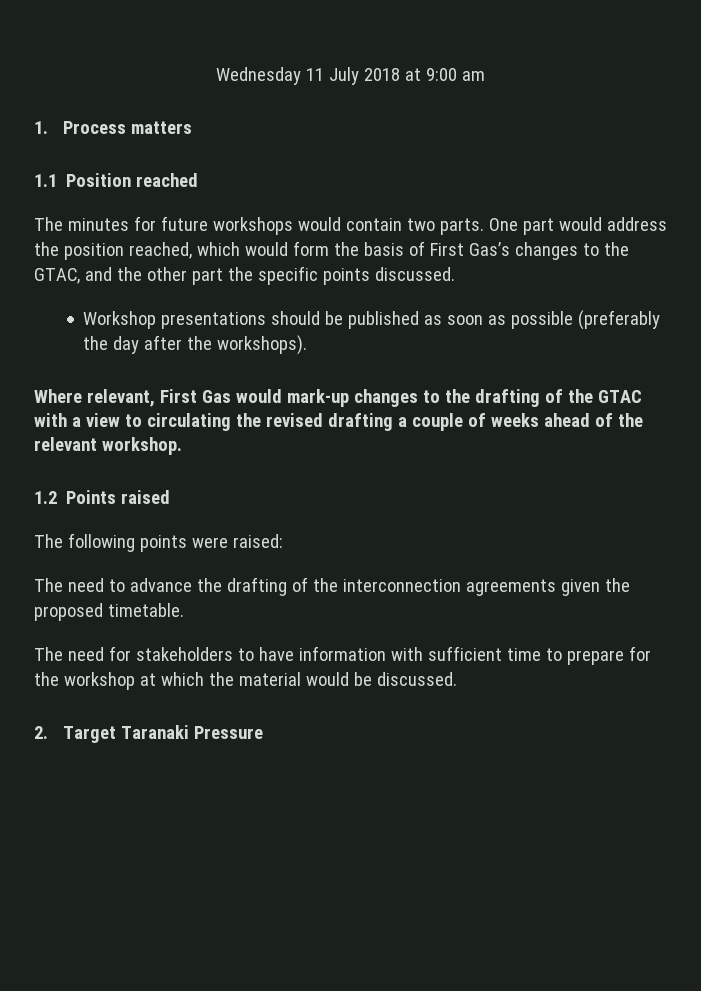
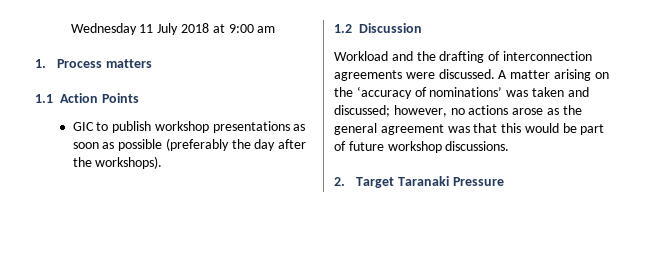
[66,173,199,187] [34,216,667,235] [34,241,629,260] [34,266,455,285] [83,311,420,329] Position reached // The minutes for future workshops would contain two parts. One part would address the position reached, which would form the basis of First Gas’s changes to the GTAC, and the other part the specific points discussed. // Workshop presentations should be published -> [60,93,139,103] [72,121,290,133] Action Points // GIC to publish workshop presentations
[34,389,642,407] [34,413,643,431] [34,437,182,455] [34,490,171,504] [34,533,283,552] [34,577,630,596] [34,603,184,621] [34,646,651,665] [34,672,457,690] Where relevant, First Gas would mark-up changes to the drafting of the GTAC with a view to circulating the revised drafting a couple of weeks ahead of the relevant workshop. // 1.2 Points raised // The following points were raised: // The need to advance the drafting of the interconnection agreements given the proposed timetable. // The need for stakeholders to have information with sufficient time to prepare for the workshop at which the material would be discussed. -> [334,23,422,33] [334,51,592,63] [334,69,609,81] [334,86,589,99] [334,105,582,117] [334,123,605,135] [334,141,510,153] 1.2 Discussion // Workload and the drafting of interconnection agreements were discussed. A matter arising on the ‘accuracy of nominations’ was taken and discussed; however, no actions arose as the general agreement was that this would be part of future workshop discussions.

